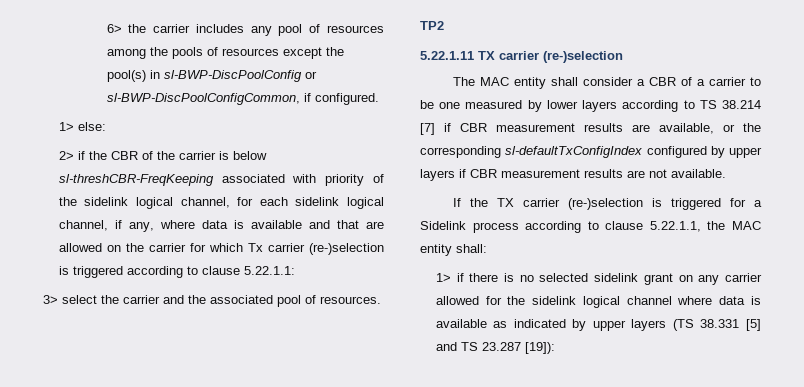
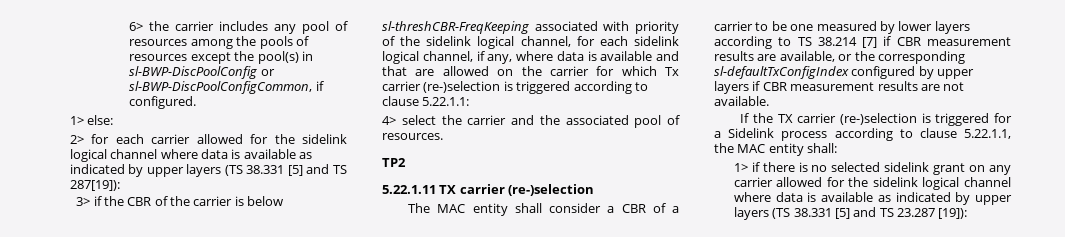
(74, 155) none -> [91,134,347,144] [69,149,313,162] [69,164,348,177] [69,180,120,191] [76,197,91,206] for each carrier allowed for the sidelink logical channel where data is available as indicated by upper layers (TS 38.331 [5] and TS 287[19]): // 3>
[43,295,58,304] 3> -> [382,116,396,125] 4>

